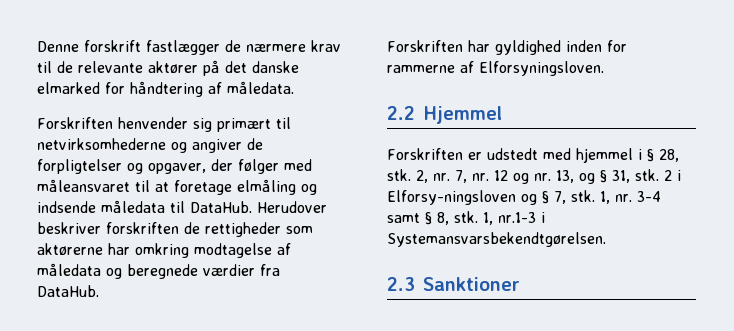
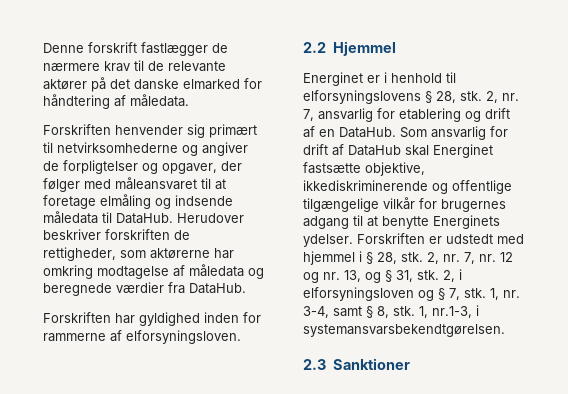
[205,222,281,237] rettigheder -> [43,247,116,261] rettigheder,
[479,61,604,76] Elforsyningsloven. -> [126,330,241,344] elforsyningsloven.
(502, 115) none -> [303,72,456,86] [303,90,519,104] [303,108,510,122] [303,126,508,140] [303,144,493,158] [303,162,425,176] [303,180,512,194] [303,197,506,212] [303,215,500,229] [303,234,353,247] Energinet er i henhold til elforsyningslovens § 28, stk. 2, nr. 7, ansvarlig for etablering og drift af en DataHub. Som ansvarlig for drift af DataHub skal Energinet fastsætte objektive, ikkediskriminerende og offentlige tilgængelige vilkår for brugernes adgang til at benytte Energinets ydelser.
[664,170,681,181] [387,190,516,205] 2 i Elforsy-ningsloven -> [443,269,462,282] [303,287,414,301] 2, i elforsyningsloven
[637,191,661,202] 3-4 -> [303,306,329,318] 3-4,
[498,212,545,223] [387,232,606,247] nr.1-3 i Systemansvarsbekendtgørelsen. -> [432,305,479,318] [303,324,505,337] nr.1-3, i systemansvarsbekendtgørelsen.

